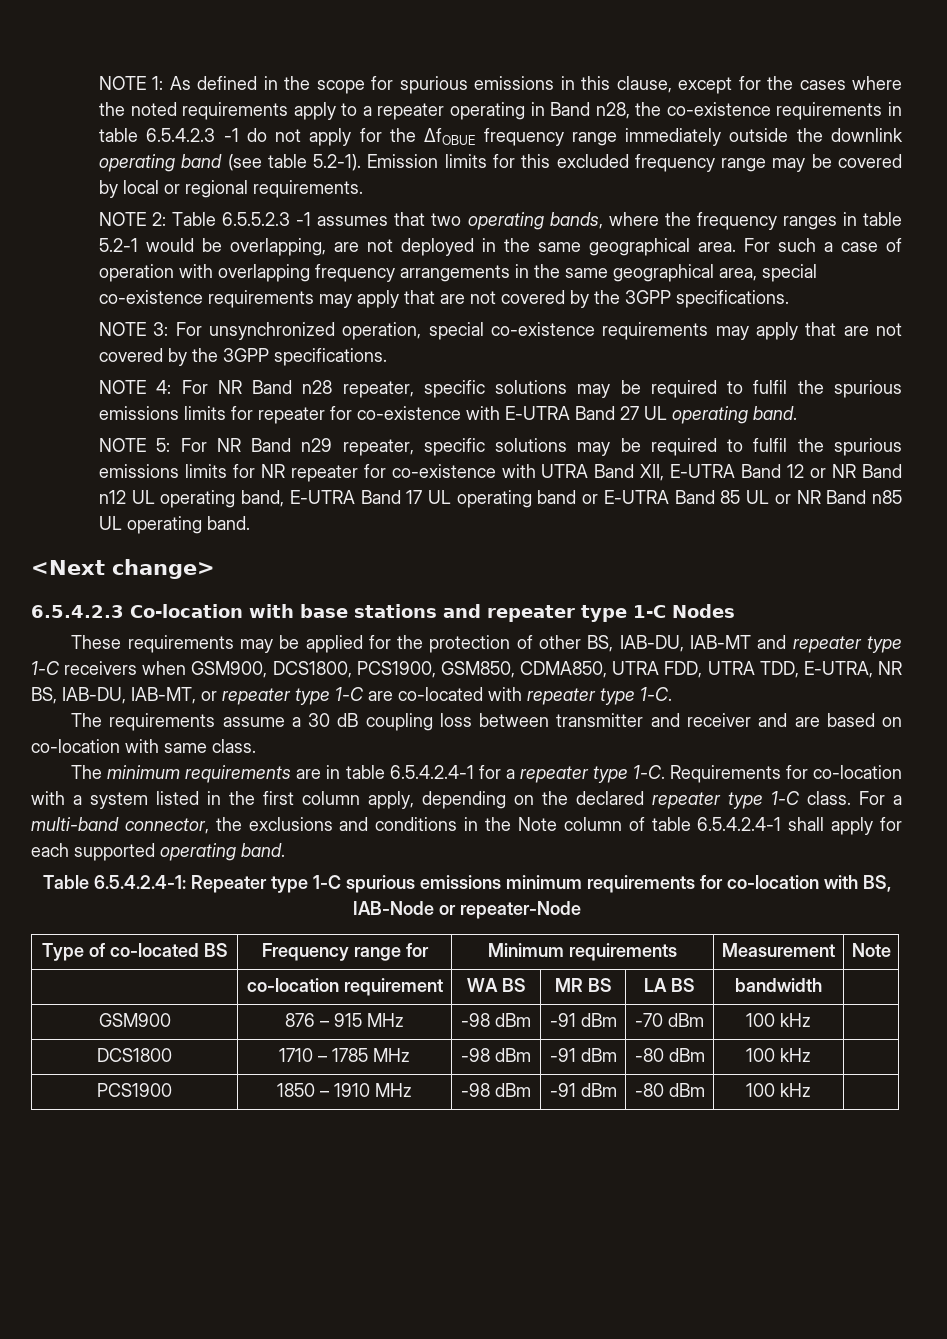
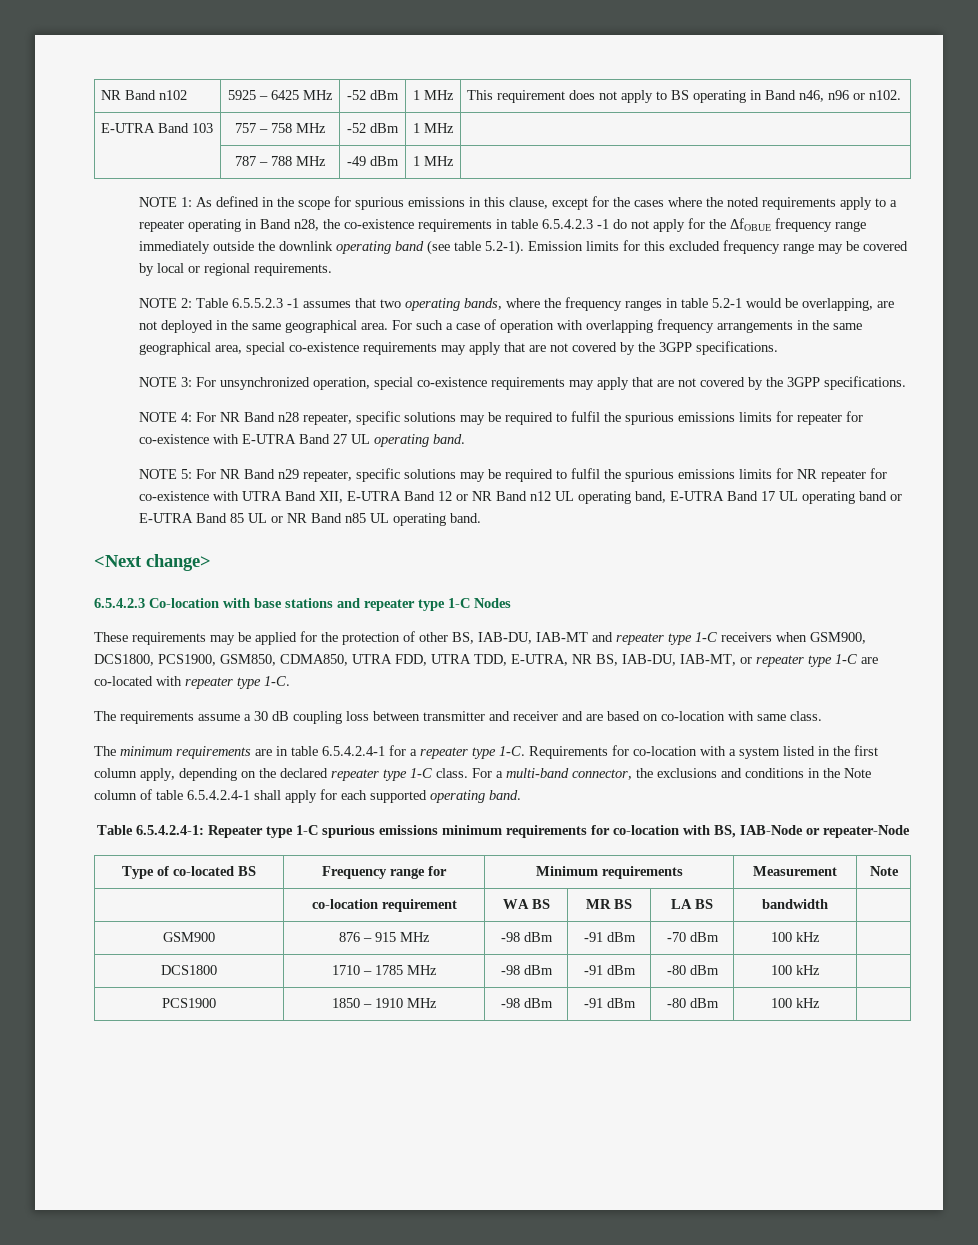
(98, 83) none -> [100,90,187,100] [228,90,333,100] [347,90,399,100] [413,90,454,100] [466,90,901,103] [100,123,213,133] [234,123,326,133] [347,123,399,133] [413,123,454,133] [234,156,326,166] [347,156,399,166] [413,156,454,166] NR Band n102 | 5925 – 6425 MHz | -52 dBm | 1 MHz | This requirement does not apply to BS operating in Band n46, n96 or n102. // E-UTRA Band 103 | 757 – 758 MHz | -52 dBm | 1 MHz | // | 787 – 788 MHz | -49 dBm | 1 MHz | //

